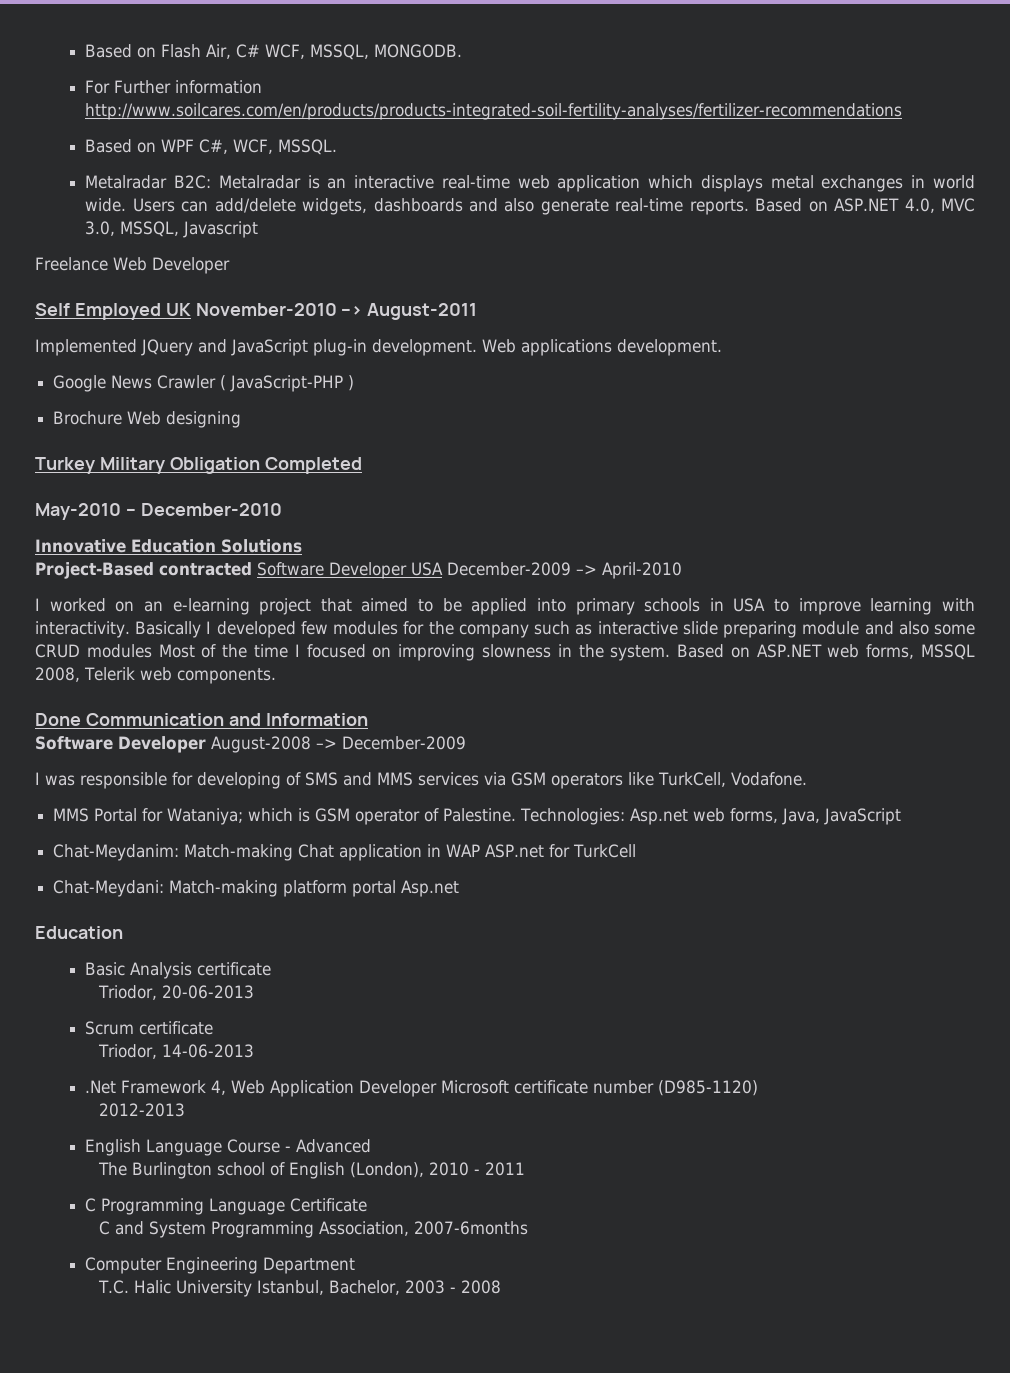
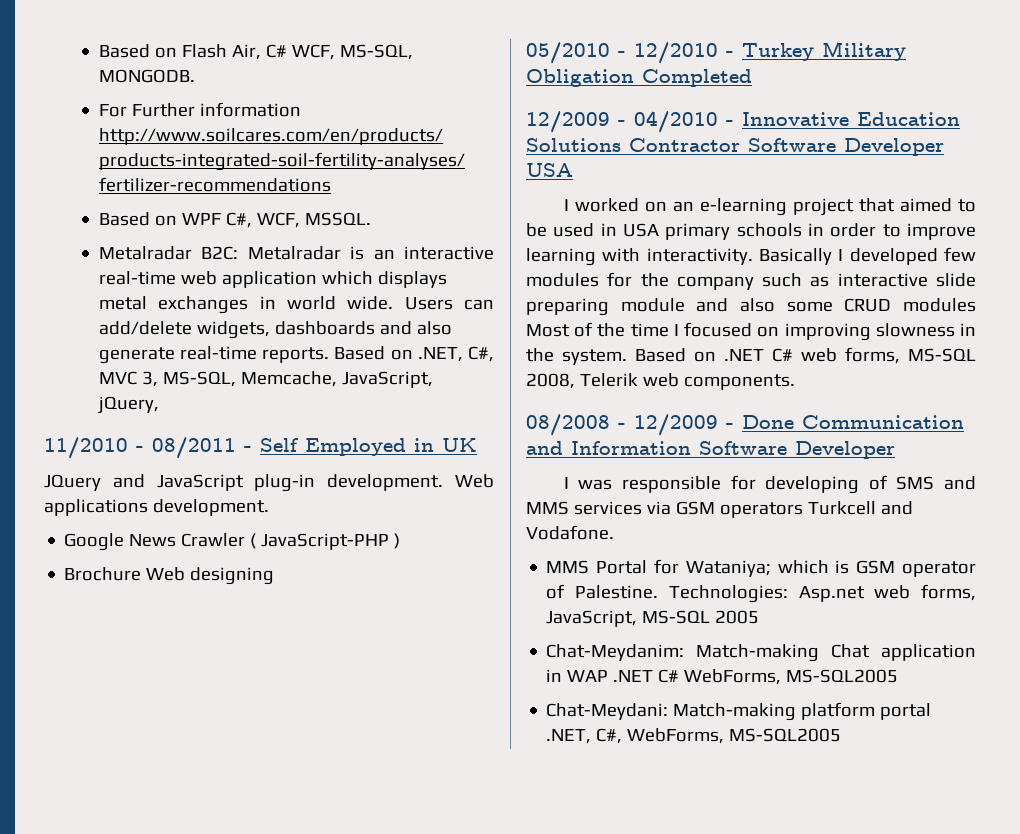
[310,44,370,60] MSSQL, -> [339,44,413,60] MS-SQL,
[834,198,975,213] [85,221,259,238] [35,257,230,274] ASP.NET 4.0, MVC 3.0, MSSQL, Javascript // Freelance Web Developer // -> [417,346,495,362] [98,371,433,388] [97,396,159,414] [44,437,252,459] .NET, C#, MVC 3, MS-SQL, Memcache, JavaScript, jQuery, // 11/2010 - 08/2011 -
(161, 311) none -> [414,438,434,452] in
[195,303,478,320] [35,339,137,356] November-2010 –> August-2011 // Implemented -> (477, 445) //
(242, 419) none -> [526,42,734,64] 05/2010 - 12/2010 -
[35,503,282,520] May-2010 – December-2010 // -> [526,111,734,133] 12/2009 - 04/2010 -
[35,562,252,579] // Project-Based contracted -> [629,138,740,152] Contractor
[447,562,682,579] December-2009 –> April-2010 -> (573, 170) none
[471,598,566,615] applied into -> [553,223,659,237] used in USA
[733,598,766,612] USA -> [830,223,877,237] order
[756,644,975,660] ASP.NET web forms, MSSQL -> [724,347,976,364] .NET C# web forms, MS-SQL
(276, 676) none -> [526,414,734,436] 08/2008 - 12/2009 -
[35,736,466,753] // Software Developer August-2008 –> December-2009 -> [699,441,895,459] Software Developer
[628,772,726,787] like TurkCell, -> [807,501,913,515] Turkcell and
[782,808,902,825] Java, JavaScript -> [546,610,760,627] JavaScript, MS-SQL 2005
[485,844,637,858] ASP.net for TurkCell -> [613,669,899,685] .NET C# WebForms, MS-SQL2005
[401,880,460,897] [35,926,123,939] [85,962,272,979] [98,985,255,1000] [85,1021,214,1035] [98,1044,255,1059] [85,1080,759,1097] [99,1103,186,1117] [85,1139,372,1156] [98,1162,526,1179] [85,1198,368,1215] [99,1221,529,1238] [85,1257,356,1274] [98,1280,502,1297] Asp.net // Education // Basic Analysis certificate // Triodor, 20-06-2013 // Scrum certificate // Triodor, 14-06-2013 // .Net Framework 4, Web Application Developer Microsoft certificate number (D985-1120) // 2012-2013 // English Language Course - Advanced // The Burlington school of English (London), 2010 - 2011 // C Programming Language Certificate // C and System Programming Association, 2007-6months // Computer Engineering Department // T.C. Halic University Istanbul, Bachelor, 2003 - 2008 -> [546,728,842,744] .NET, C#, WebForms, MS-SQL2005

